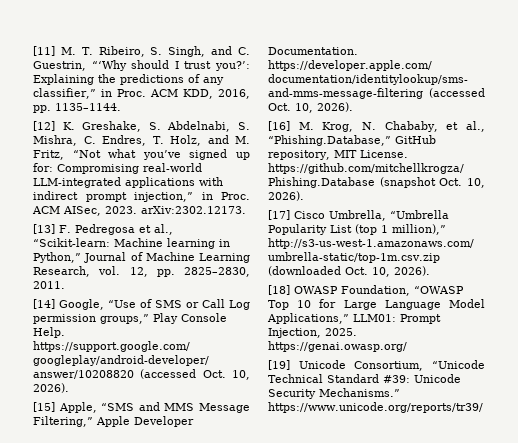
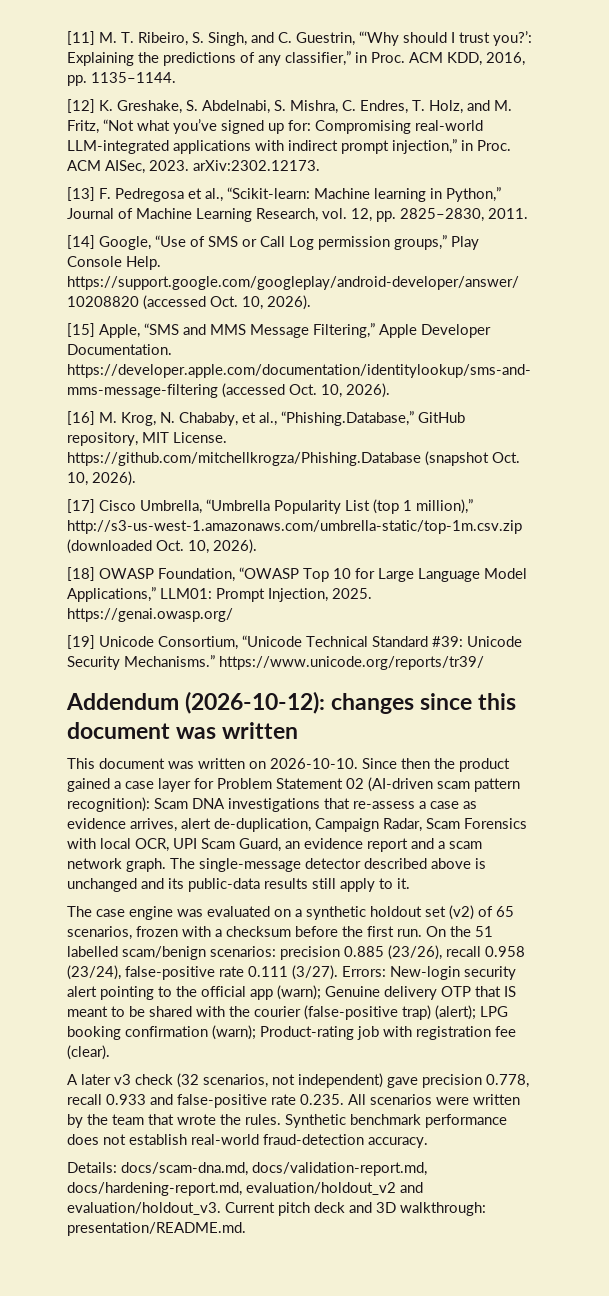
(483, 407) none -> [66,691,517,714] [67,722,299,739] [67,758,510,772] [67,777,520,792] [67,797,477,812] [67,818,527,832] [67,838,482,852] [67,858,486,872] [67,878,410,892] [67,905,514,920] [67,926,493,940] [67,945,525,960] [67,965,516,980] [67,985,516,1000] [67,1005,508,1020] [67,1025,516,1040] [67,1045,110,1060] [67,1073,529,1088] [67,1094,520,1108] [67,1114,507,1128] [67,1134,428,1148] [67,1162,427,1176] [67,1182,423,1196] [67,1202,486,1216] [67,1222,246,1236] // Addendum (2026-10-12): changes since this document was written // This document was written on 2026-10-10. Since then the product gained a case layer for Problem Statement 02 (AI-driven scam pattern recognition): Scam DNA investigations that re-assess a case as evidence arrives, alert de-duplication, Campaign Radar, Scam Forensics with local OCR, UPI Scam Guard, an evidence report and a scam network graph. The single-message detector described above is unchanged and its public-data results still apply to it. // The case engine was evaluated on a synthetic holdout set (v2) of 65 scenarios, frozen with a checksum before the first run. On the 51 labelled scam/benign scenarios: precision 0.885 (23/26), recall 0.958 (23/24), false-positive rate 0.111 (3/27). Errors: New-login security alert pointing to the official app (warn); Genuine delivery OTP that IS meant to be shared with the courier (false-positive trap) (alert); LPG booking confirmation (warn); Product-rating job with registration fee (clear). // A later v3 check (32 scenarios, not independent) gave precision 0.778, recall 0.933 and false-positive rate 0.235. All scenarios were written by the team that wrote the rules. Synthetic benchmark performance does not establish real-world fraud-detection accuracy. // Details: docs/scam-dna.md, docs/validation-report.md, docs/hardening-report.md, evaluation/holdout_v2 and evaluation/holdout_v3. Current pitch deck and 3D walkthrough: presentation/README.md.

